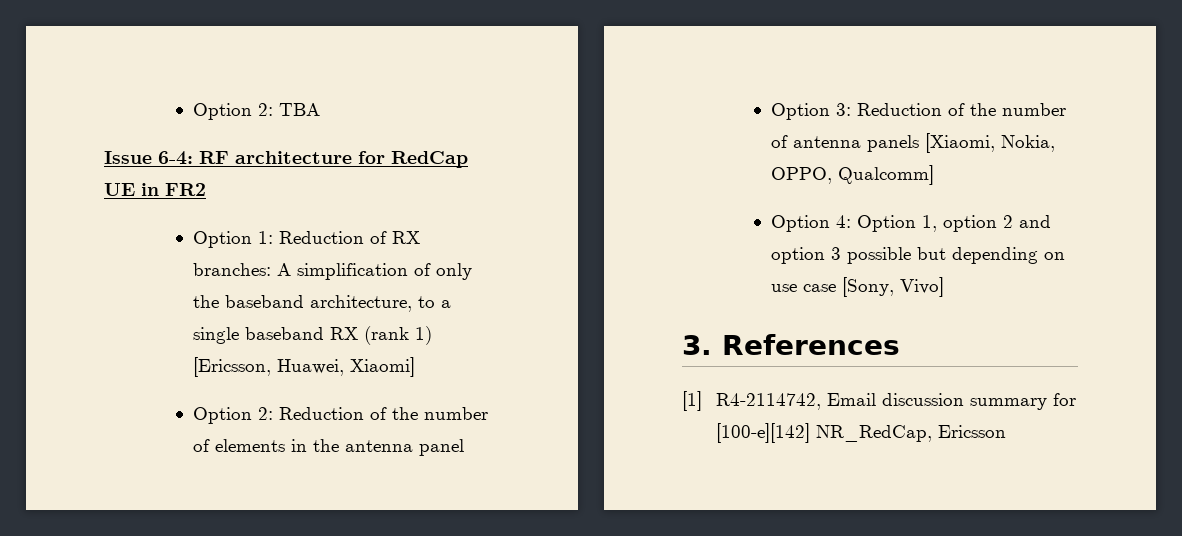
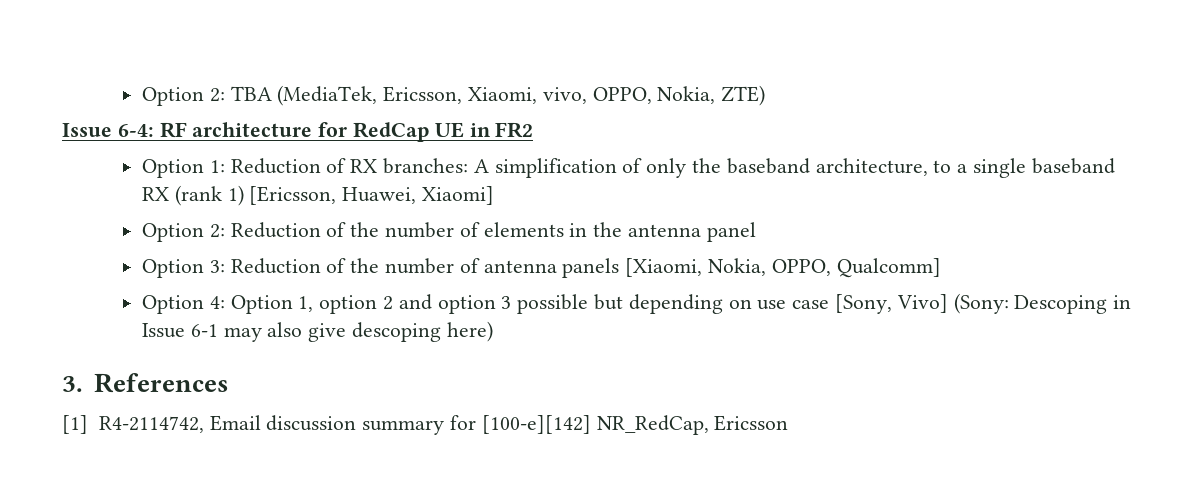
(321, 109) none -> [277,85,766,106] (MediaTek, Ericsson, Xiaomi, vivo, OPPO, Nokia, ZTE)
(945, 287) none -> [953,293,1132,314] [141,321,493,342] (Sony: Descoping in Issue 6-1 may also give descoping here)

